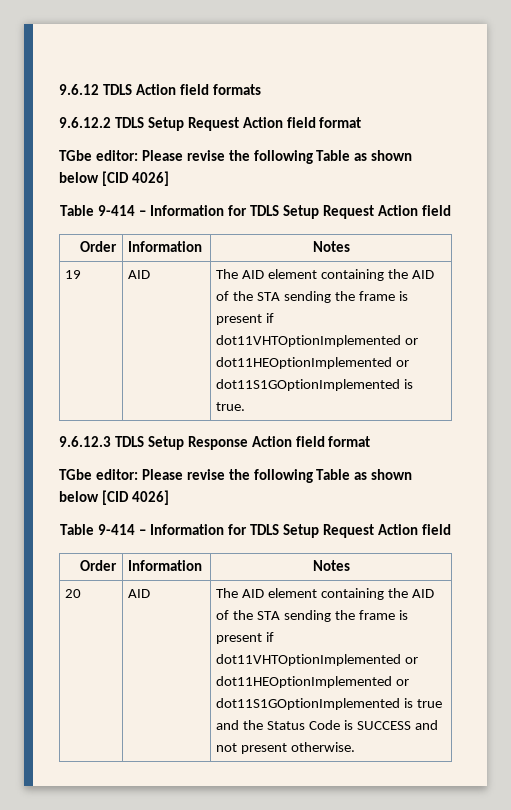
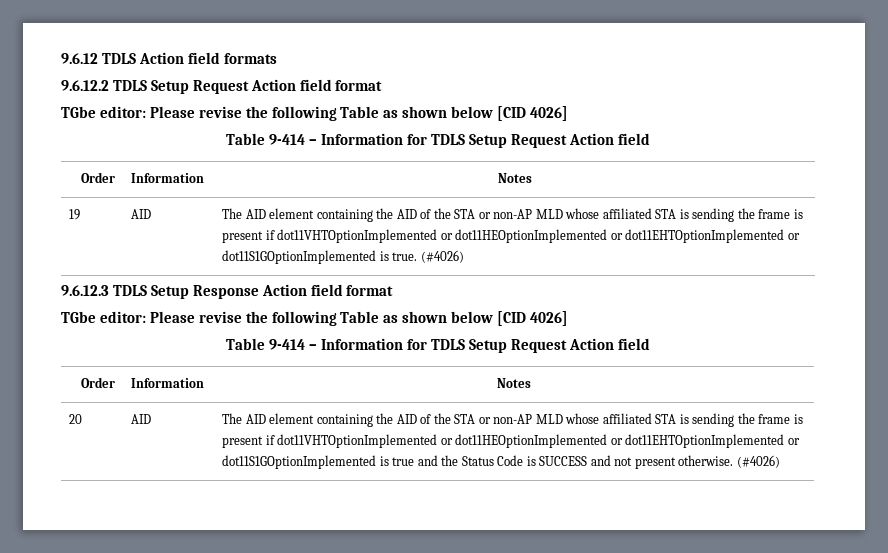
(281, 296) none -> [478,208,689,219] or non-AP MLD whose affiliated STA is
(410, 363) none -> [625,229,800,243] dot11EHTOptionImplemented or
(246, 406) none -> [420,250,464,263] (#4026)
(281, 615) none -> [478,413,689,424] or non-AP MLD whose affiliated STA is
(410, 682) none -> [625,434,800,448] dot11EHTOptionImplemented or
(356, 747) none -> [736,455,780,468] (#4026)

